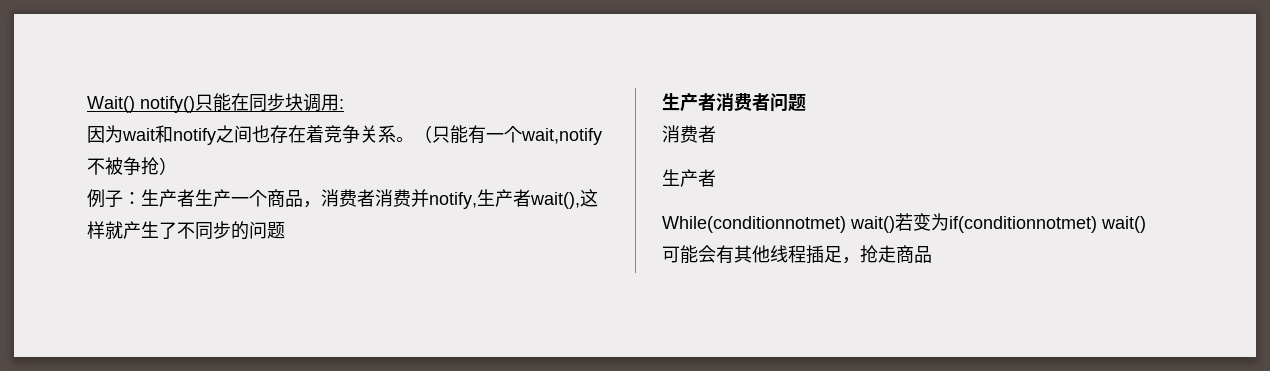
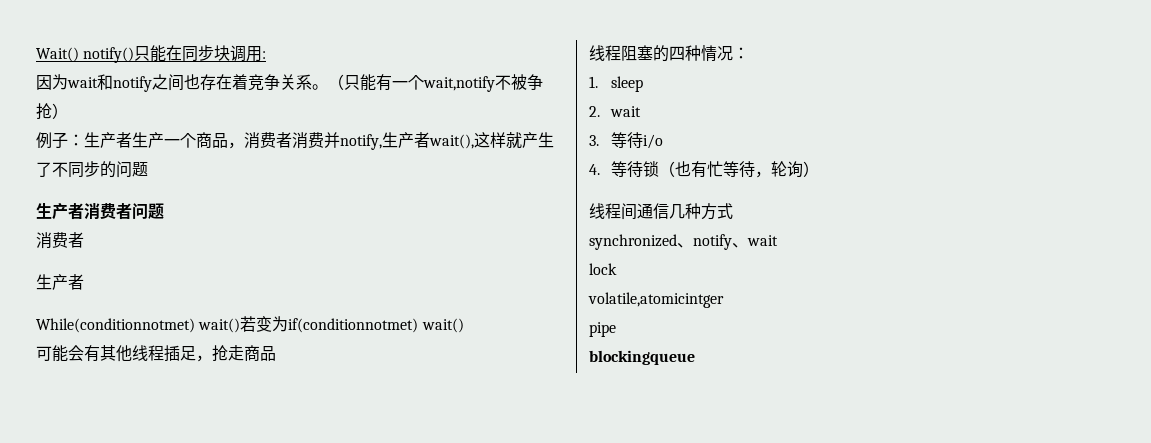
(932, 254) none -> [589,45,749,62] [589,76,643,92] [589,106,641,117] [589,132,663,149] [589,161,819,178] [589,203,733,220] [589,234,778,250] [589,263,617,275] [588,292,724,308] [589,322,616,337] [589,350,695,365] // 线程阻塞的四种情况： // 1. sleep // 2. wait // 3.等待i/o // 4.等待锁（也有忙等待，轮询） // 线程间通信几种方式 // synchronized、notify、wait // lock // volatile,atomicintger // pipe // blockingqueue

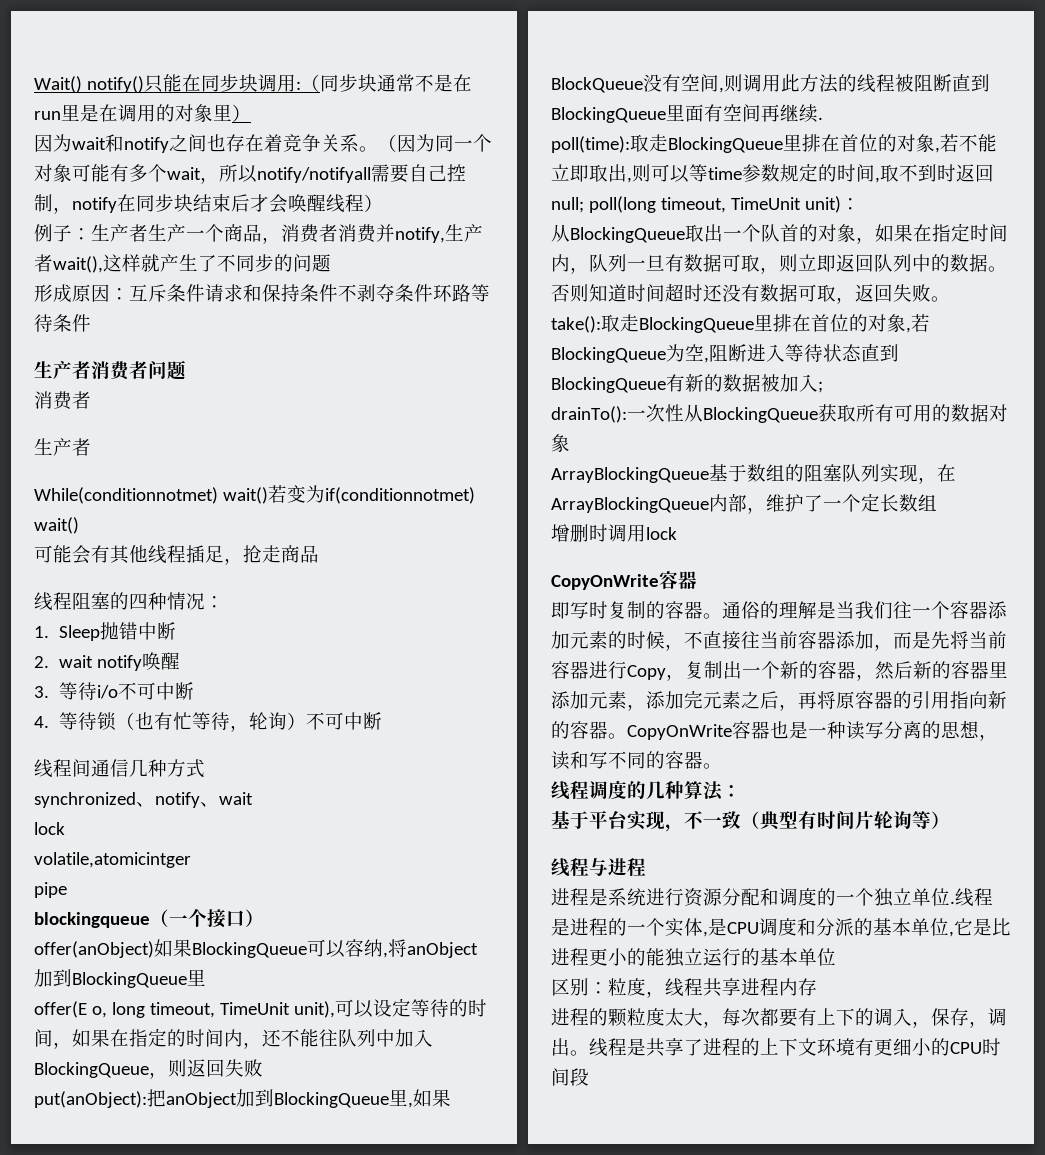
(267, 55) none -> [300,74,472,92] [34,104,251,122] （同步块通常不是在run里是在调用的对象里）
[344,74,543,92] [36,103,52,119] 只能有一个wait,notify不被争抢 -> [397,134,492,152] [34,164,466,184] [34,193,364,214] 因为同一个对象可能有多个wait，所以notify/notifyall需要自己控制，notify在同步块结束后才会唤醒线程
(148, 169) none -> [34,284,490,303] [34,314,91,332] // 形成原因：互斥条件请求和保持条件不剥夺条件环路等待条件
[610,76,643,92] sleep -> [59,622,177,641] Sleep抛错中断
(641, 111) none -> [97,652,181,671] notify唤醒
(663, 141) none -> [118,682,195,700] 不可中断
(819, 169) none -> [306,712,383,730] 不可中断
(695, 357) none -> [150,909,264,928] [34,939,478,958] [34,969,206,988] [34,998,487,1018] [34,1028,433,1049] [34,1059,263,1079] [34,1089,451,1108] [551,74,990,93] [551,104,823,123] [551,134,997,153] [551,163,994,183] [551,196,860,213] [551,223,1008,244] [551,254,1007,274] [551,283,950,304] [551,314,930,333] [551,344,899,363] [551,374,823,393] [551,404,1008,423] [551,434,570,452] [551,464,956,484] [551,493,937,514] [551,524,677,542] [551,571,697,590] [551,601,1007,619] [551,631,1007,651] [551,661,1008,681] [551,690,1007,711] [551,720,998,741] [551,751,722,770] [551,780,741,801] [551,810,950,832] [551,858,646,877] [551,888,993,907] [551,918,1011,937] [551,948,836,967] [551,978,817,998] [551,1008,1007,1028] [551,1038,1001,1057] [551,1068,589,1086] （一个接口） // offer(anObject)如果BlockingQueue可以容纳,将anObject加到BlockingQueue里 // offer(E o, long timeout, TimeUnit unit),可以设定等待的时间，如果在指定的时间内，还不能往队列中加入BlockingQueue，则返回失败 // put(anObject):把anObject加到BlockingQueue里,如果BlockQueue没有空间,则调用此方法的线程被阻断直到BlockingQueue里面有空间再继续. // poll(time):取走BlockingQueue里排在首位的对象,若不能立即取出,则可以等time参数规定的时间,取不到时返回null; poll(long timeout, TimeUnit unit)： // 从BlockingQueue取出一个队首的对象，如果在指定时间内，队列一旦有数据可取，则立即返回队列中的数据。否则知道时间超时还没有数据可取，返回失败。 // take():取走BlockingQueue里排在首位的对象,若BlockingQueue为空,阻断进入等待状态直到BlockingQueue有新的数据被加入; // drainTo():一次性从BlockingQueue获取所有可用的数据对象 // ArrayBlockingQueue基于数组的阻塞队列实现，在ArrayBlockingQueue内部，维护了一个定长数组 // 增删时调用lock // CopyOnWrite容器 // 即写时复制的容器。通俗的理解是当我们往一个容器添加元素的时候，不直接往当前容器添加，而是先将当前容器进行Copy，复制出一个新的容器，然后新的容器里添加元素，添加完元素之后，再将原容器的引用指向新的容器。CopyOnWrite容器也是一种读写分离的思想，读和写不同的容器。 // 线程调度的几种算法： // 基于平台实现，不一致（典型有时间片轮询等） // 线程与进程 // 进程是系统进行资源分配和调度的一个独立单位.线程是进程的一个实体,是CPU调度和分派的基本单位,它是比进程更小的能独立运行的基本单位 // 区别：粒度，线程共享进程内存 // 进程的颗粒度太大，每次都要有上下的调入，保存，调出。线程是共享了进程的上下文环境有更细小的CPU时间段

